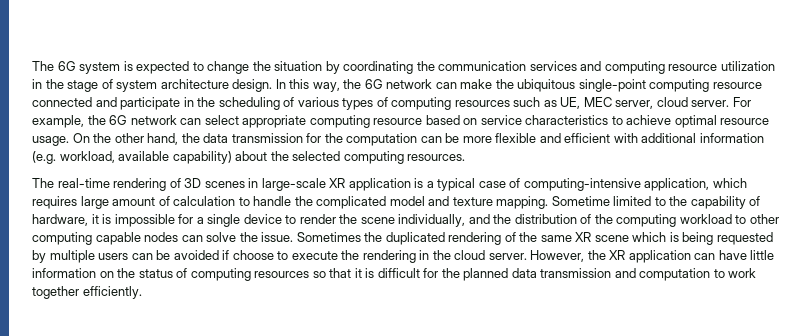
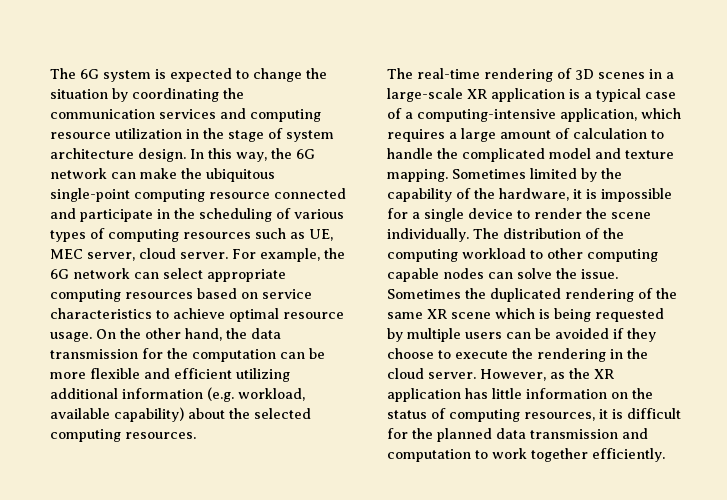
[373,118,423,125] resource -> [125,292,193,299] resources
[613,133,638,143] with -> [236,368,290,382] utilizing
(259, 183) none -> [666,72,674,79] a
(521, 183) none -> [405,112,413,119] a
(77, 202) none -> [449,132,457,139] a
[551,196,666,206] Sometime limited to -> [452,168,597,182] Sometimes limited by
(761, 201) none -> [474,188,495,199] the
[398,214,512,227] individually, and the -> [387,228,499,242] individually. The
(230, 255) none -> [627,328,656,342] they
(585, 256) none -> [550,372,565,379] as
[694,250,747,260] can have -> [465,388,488,399] has
[254,268,352,278] resources so that -> [524,412,595,421] resources,

